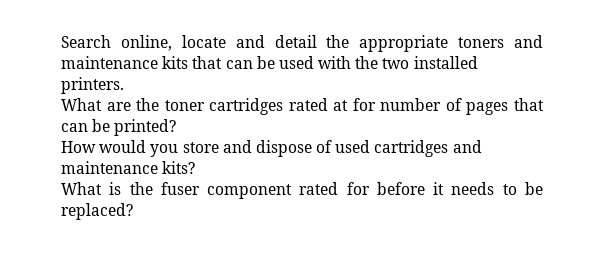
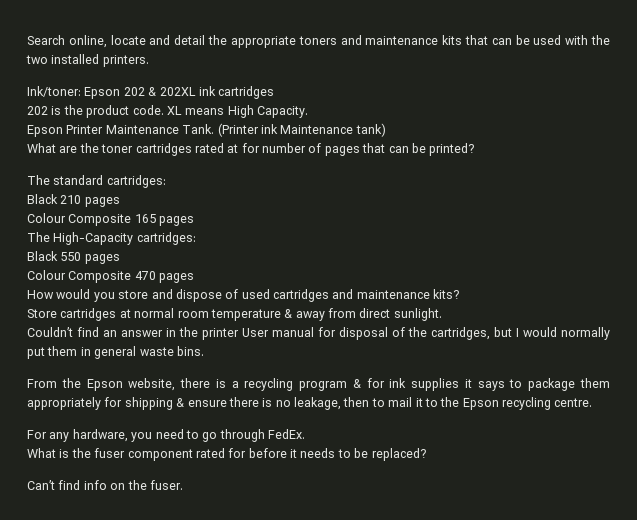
(124, 85) none -> [27,86,275,99] [27,105,308,118] [27,123,386,137] // Ink/toner: Epson 202 & 202XL ink cartridges // 202 is the product code. XL means High Capacity. // Epson Printer Maintenance Tank. (Printer ink Maintenance tank)
(177, 127) none -> [27,175,166,188] [27,194,120,207] [27,213,195,226] [27,232,196,245] [27,251,120,264] [27,270,195,283] // The standard cartridges: // Black 210 pages // Colour Composite 165 pages // The High-Capacity cartridges: // Black 550 pages // Colour Composite 470 pages
(196, 167) none -> [27,308,442,321] [27,327,610,340] [27,346,204,359] [27,378,610,391] [27,397,593,410] [27,429,305,442] // Store cartridges at normal room temperature & away from direct sunlight. // Couldn’t find an answer in the printer User manual for disposal of the cartridges, but I would normally put them in general waste bins. // From the Epson website, there is a recycling program & for ink supplies it says to package them appropriately for shipping & ensure there is no leakage, then to mail it to the Epson recycling centre. // For any hardware, you need to go through FedEx.
(133, 211) none -> [27,480,183,490] // Can’t find info on the fuser.

